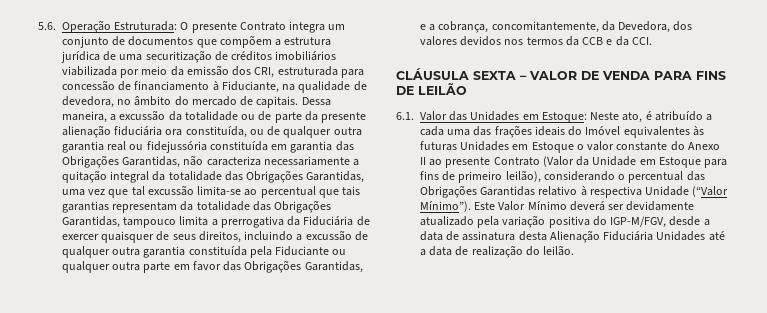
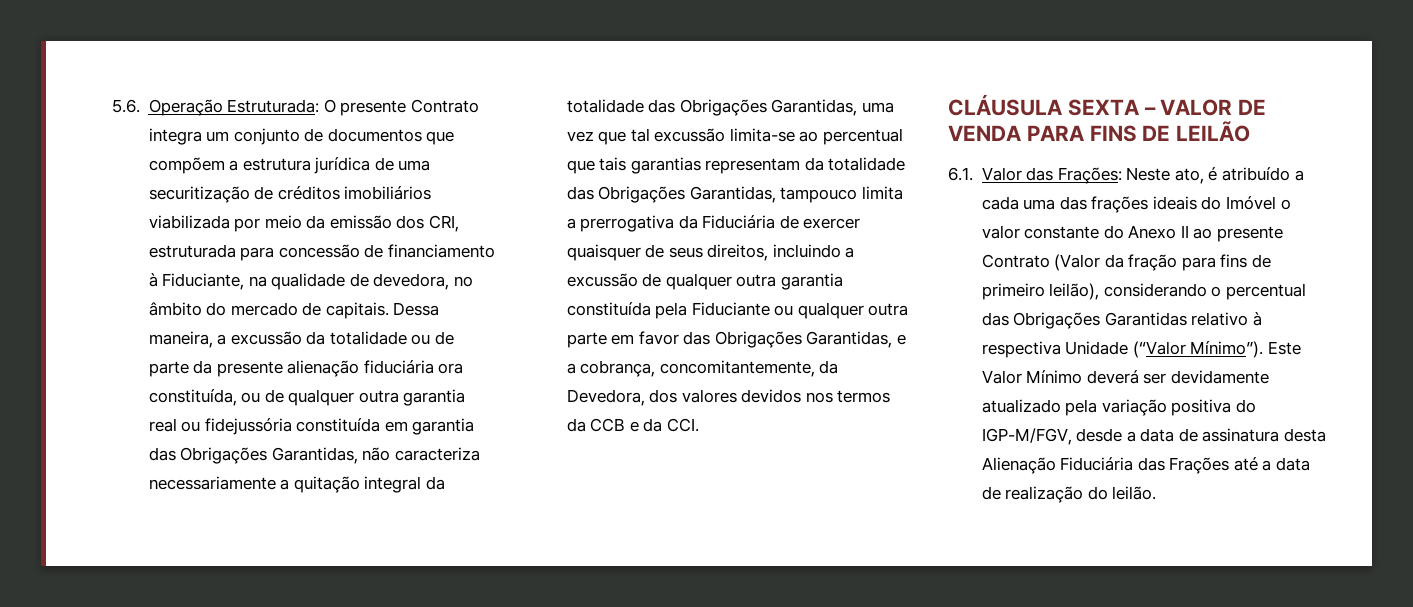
[470,111,587,123] Unidades em Estoque: -> [1057,167,1122,184] Frações:
[623,126,704,138] [420,141,574,153] equivalentes às futuras Unidades em Estoque -> (1277, 203) none
[592,156,701,168] Unidade em Estoque -> [1128,254,1178,271] fração
[656,231,706,241] Unidades -> [1137,457,1230,474] das Frações

